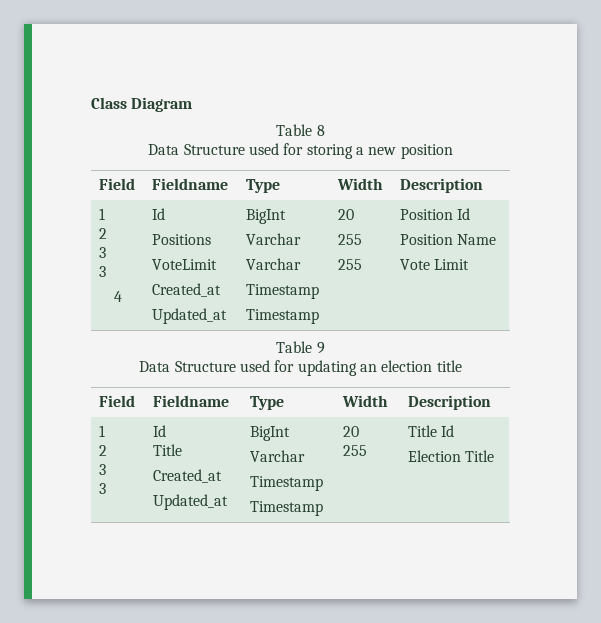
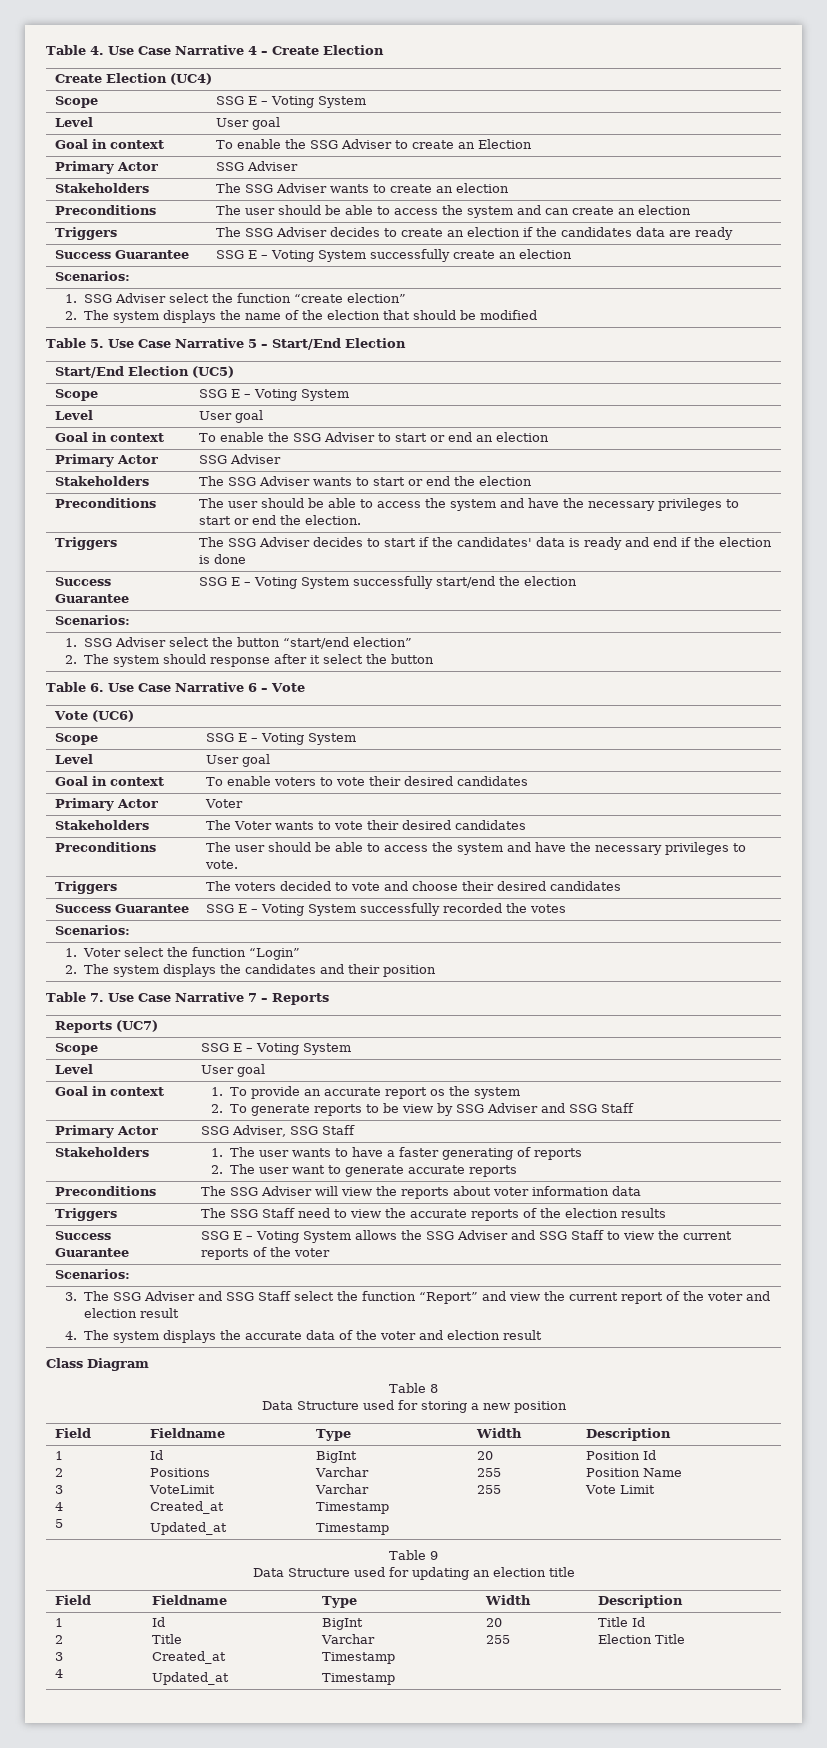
(91, 103) none -> [46,45,384,55] [54,73,212,85] [54,96,98,108] [215,96,366,108] [54,117,93,127] [215,117,280,130] [54,139,164,149] [215,139,532,149] [54,161,158,174] [215,161,298,171] [54,183,149,193] [215,183,509,193] [54,205,156,215] [215,205,691,218] [54,227,117,240] [215,227,733,240] [54,250,189,259] [215,249,572,262] [54,271,130,281] [65,293,406,303] [65,310,537,323] [46,338,406,350] [54,366,234,378] [54,389,98,401] [198,389,349,401] [54,410,93,420] [198,410,263,423] [54,432,164,442] [198,432,549,442] [54,454,158,467] [198,454,281,464] [54,476,149,486] [198,476,532,486] [54,498,156,508] [198,498,739,511] [198,515,361,525] [54,537,117,550] [198,537,772,550] [198,554,246,564] [54,577,111,586] [54,594,129,603] [198,576,577,589] [54,615,130,625] [65,637,412,649] [65,654,434,667] [46,682,305,692] [53,710,134,722] [54,733,98,745] [205,733,356,745] [54,754,93,764] [205,754,270,767] [54,776,164,786] [205,776,528,786] [54,798,158,811] [204,799,243,808] [54,820,149,830] [205,820,526,830] [54,842,156,852] [205,842,746,855] [204,860,238,869] [54,881,117,894] [205,881,621,891] [54,904,189,913] [205,903,566,916] [54,925,130,935] [65,947,300,960] [65,964,436,977] [46,992,329,1005] [54,1020,158,1033] [54,1043,98,1055] [200,1043,351,1055] [54,1064,93,1074] [200,1064,265,1077] [54,1086,164,1096] [211,1086,520,1099] [211,1103,634,1116] [54,1125,158,1138] [200,1125,355,1137] [54,1147,149,1157] [211,1147,582,1160] [211,1164,517,1177] [54,1186,156,1196] [200,1186,641,1199] [54,1208,117,1221] [200,1208,666,1221] [54,1231,111,1240] [54,1248,129,1257] [200,1230,732,1243] [200,1247,330,1260] [54,1269,130,1279] [65,1291,770,1304] [83,1308,179,1318] [65,1330,542,1343] Table 4. Use Case Narrative 4 – Create Election // Create Election (UC4) // Scope | SSG E – Voting System // Level | User goal // Goal in context | To enable the SSG Adviser to create an Election // Primary Actor | SSG Adviser // Stakeholders | The SSG Adviser wants to create an election // Preconditions | The user should be able to access the system and can create an election // Triggers | The SSG Adviser decides to create an election if the candidates data are ready // Success Guarantee | SSG E – Voting System successfully create an election // Scenarios: // 1. SSG Adviser select the function “create election” // 2. The system displays the name of the election that should be modified // Table 5. Use Case Narrative 5 – Start/End Election // Start/End Election (UC5) // Scope | SSG E – Voting System // Level | User goal // Goal in context | To enable the SSG Adviser to start or end an election // Primary Actor | SSG Adviser // Stakeholders | The SSG Adviser wants to start or end the election // Preconditions | The user should be able to access the system and have the necessary privileges to start or end the election. // Triggers | The SSG Adviser decides to start if the candidates' data is ready and end if the election is done // Success Guarantee | SSG E – Voting System successfully start/end the election // Scenarios: // 1. SSG Adviser select the button “start/end election” // 2. The system should response after it select the button // Table 6. Use Case Narrative 6 – Vote // Vote (UC6) // Scope | SSG E – Voting System // Level | User goal // Goal in context | To enable voters to vote their desired candidates // Primary Actor | Voter // Stakeholders | The Voter wants to vote their desired candidates // Preconditions | The user should be able to access the system and have the necessary privileges to vote. // Triggers | The voters decided to vote and choose their desired candidates // Success Guarantee | SSG E – Voting System successfully recorded the votes // Scenarios: // 1. Voter select the function “Login” // 2. The system displays the candidates and their position // Table 7. Use Case Narrative 7 – Reports // Reports (UC7) // Scope | SSG E – Voting System // Level | User goal // Goal in context | 1. To provide an accurate report os the system // 2. To generate reports to be view by SSG Adviser and SSG Staff // Primary Actor | SSG Adviser, SSG Staff // Stakeholders | 1. The user wants to have a faster generating of reports // 2. The user want to generate accurate reports // Preconditions | The SSG Adviser will view the reports about voter information data // Triggers | The SSG Staff need to view the accurate reports of the election results // Success Guarantee | SSG E – Voting System allows the SSG Adviser and SSG Staff to view the current reports of the voter // Scenarios: // 3. The SSG Adviser and SSG Staff select the function “Report” and view the current report of the voter and election result // 4. The system displays the accurate data of the voter and election result //
[98,266,106,277] [114,291,122,302] 3 // 4 -> [54,1502,63,1511] [54,1519,63,1528] 4 // 5
[98,483,106,494] 3 -> [54,1669,63,1678] 4

